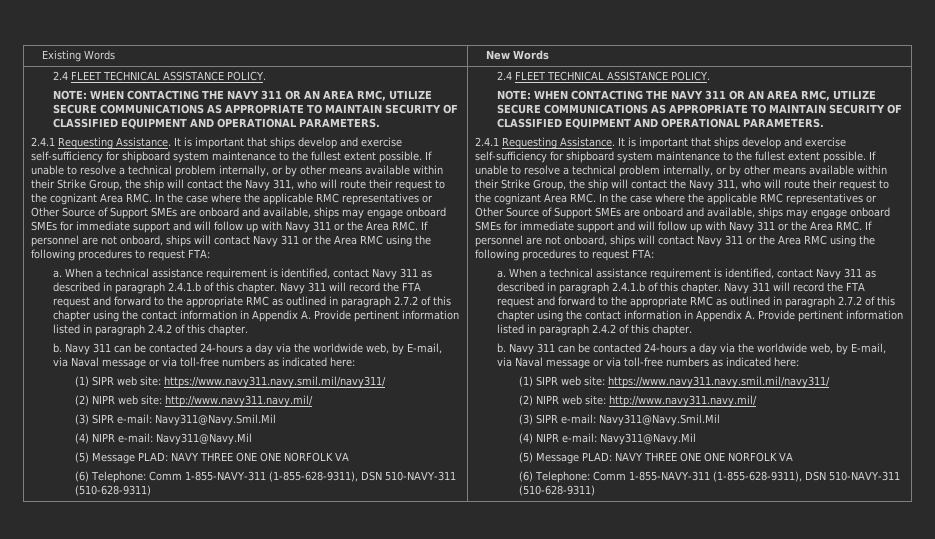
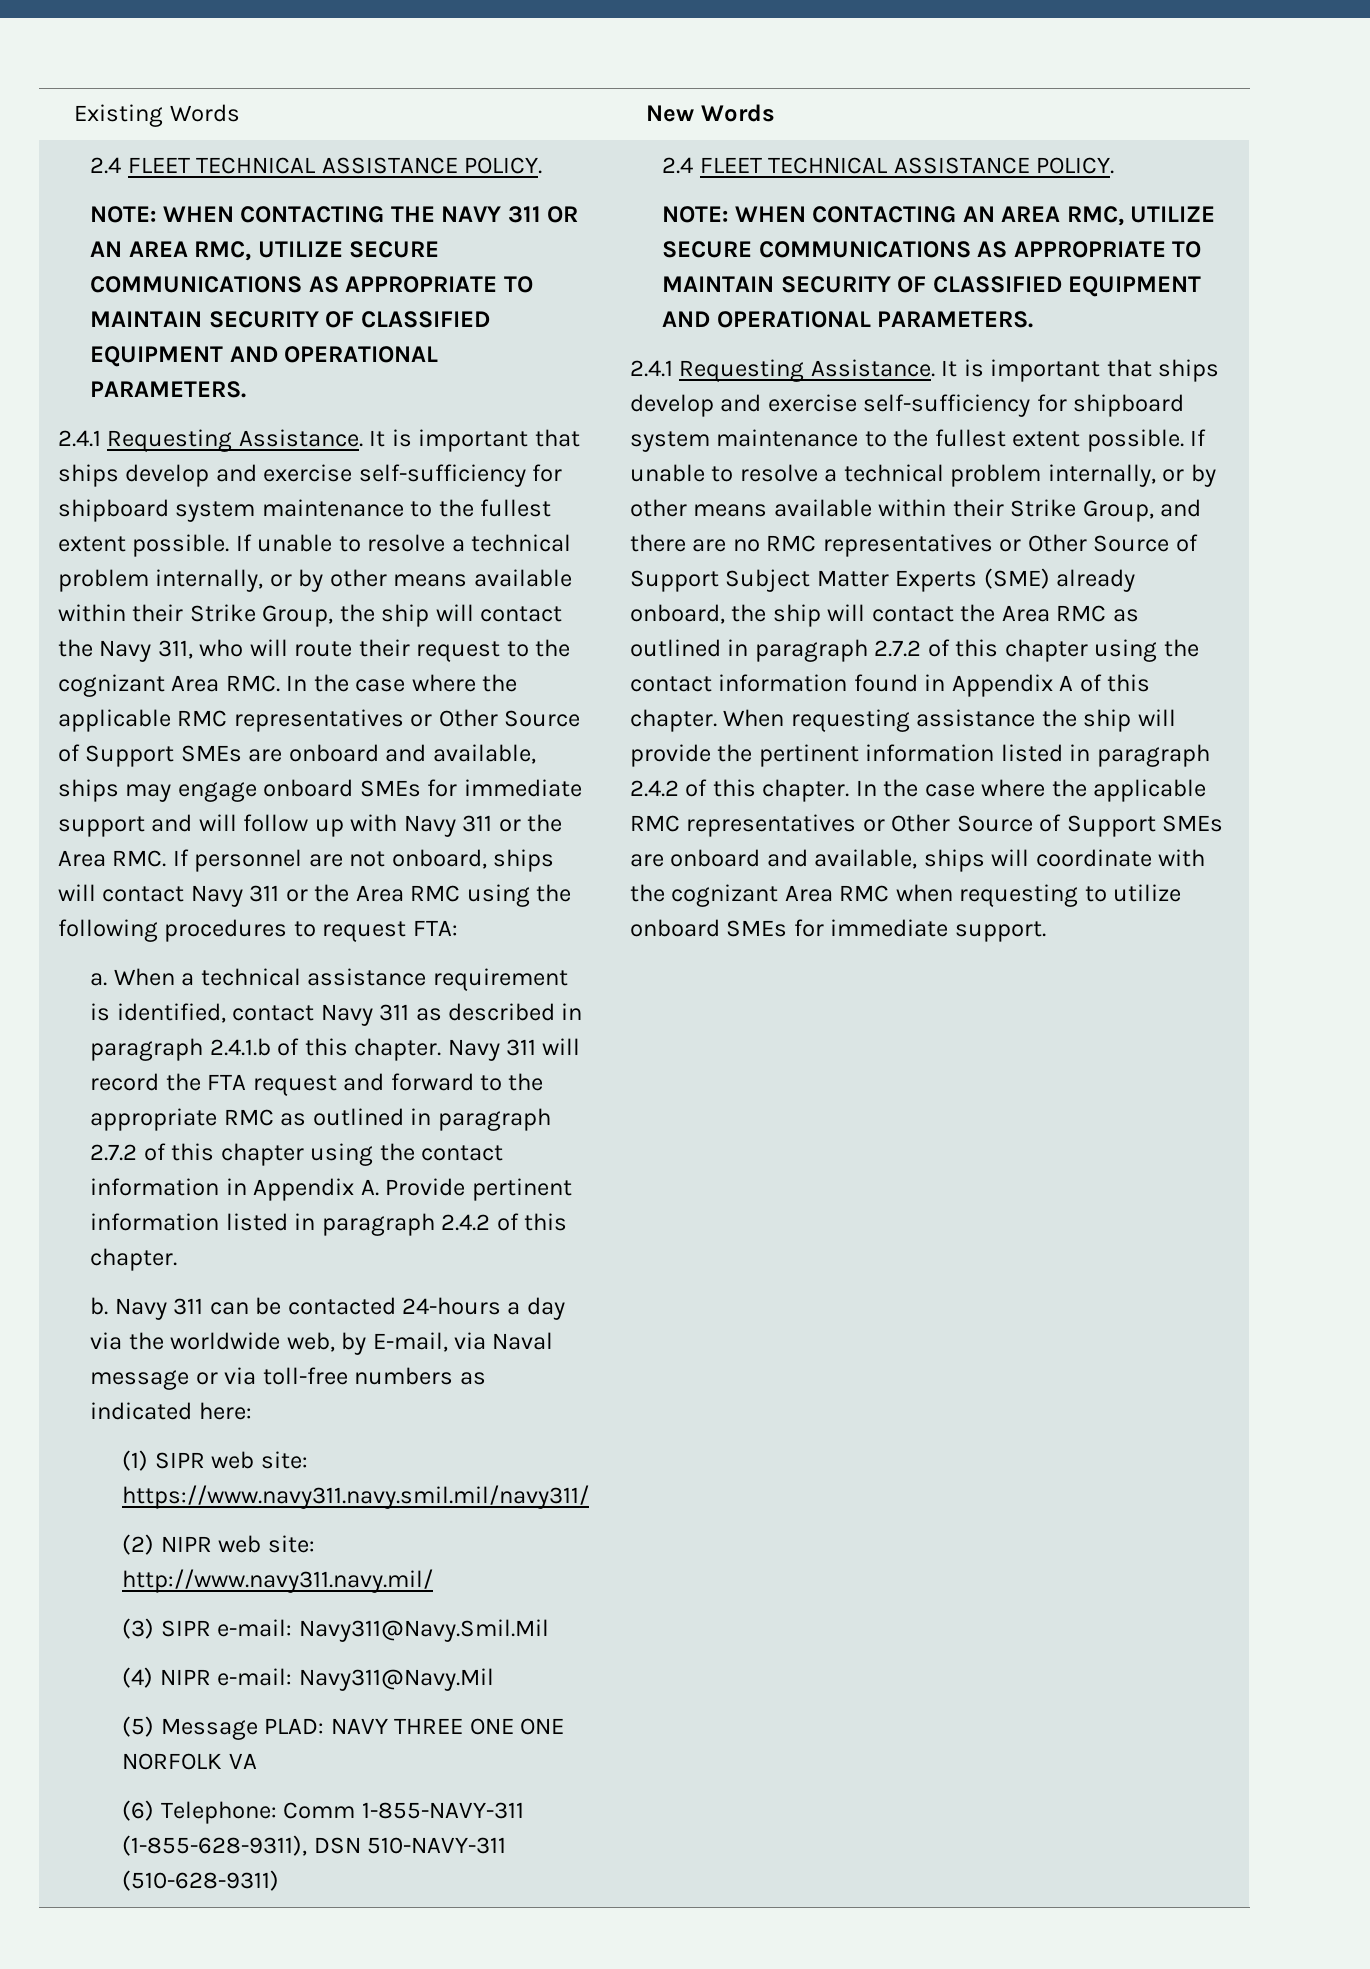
[645,90,745,100] THE NAVY 311 OR -> (957, 214) none
[569,179,890,191] [475,193,597,205] the ship will contact the Navy 311, who will route their request to the cognizant Area RMC. -> [1160,499,1202,517] [629,534,1198,557] [629,568,1136,592] [629,604,1139,627] [629,639,1199,662] [629,674,1151,697] [629,709,1176,732] [629,744,1210,767] [629,779,850,802] and there are no RMC representatives or Other Source of Support Subject Matter Experts (SME) already onboard, the ship will contact the Area RMC as outlined in paragraph 2.7.2 of this chapter using the contact information found in Appendix A of this chapter. When requesting assistance the ship will provide the pertinent information listed in paragraph 2.4.2 of this chapter.
[786,207,891,219] [475,221,873,233] [475,235,876,247] [475,249,655,261] [496,268,876,280] [496,282,865,294] [496,296,895,308] [496,310,903,322] [496,324,692,336] [496,343,886,355] [496,357,799,369] [518,376,830,388] [518,395,757,407] [518,414,720,426] [518,433,696,445] [518,452,793,464] [518,471,900,483] [518,485,595,496] may engage onboard SMEs for immediate support and will follow up with Navy 311 or the Area RMC. If personnel are not onboard, ships will contact Navy 311 or the Area RMC using the following procedures to request FTA: // a. When a technical assistance requirement is identified, contact Navy 311 as described in paragraph 2.4.1.b of this chapter. Navy 311 will record the FTA request and forward to the appropriate RMC as outlined in paragraph 2.7.2 of this chapter using the contact information in Appendix A. Provide pertinent information listed in paragraph 2.4.2 of this chapter. // b. Navy 311 can be contacted 24-hours a day via the worldwide web, by E-mail, via Naval message or via toll-free numbers as indicated here: // (1) SIPR web site: https://www.navy311.navy.smil.mil/navy311/ // (2) NIPR web site: http://www.navy311.navy.mil/ // (3) SIPR e-mail: Navy311@Navy.Smil.Mil // (4) NIPR e-mail: Navy311@Navy.Mil // (5) Message PLAD: NAVY THREE ONE ONE NORFOLK VA // (6) Telephone: Comm 1-855-NAVY-311 (1-855-628-9311), DSN 510-NAVY-311 (510-628-9311) -> [991,849,1206,867] [629,884,1182,907] [629,919,1046,942] will coordinate with the cognizant Area RMC when requesting to utilize onboard SMEs for immediate support.

